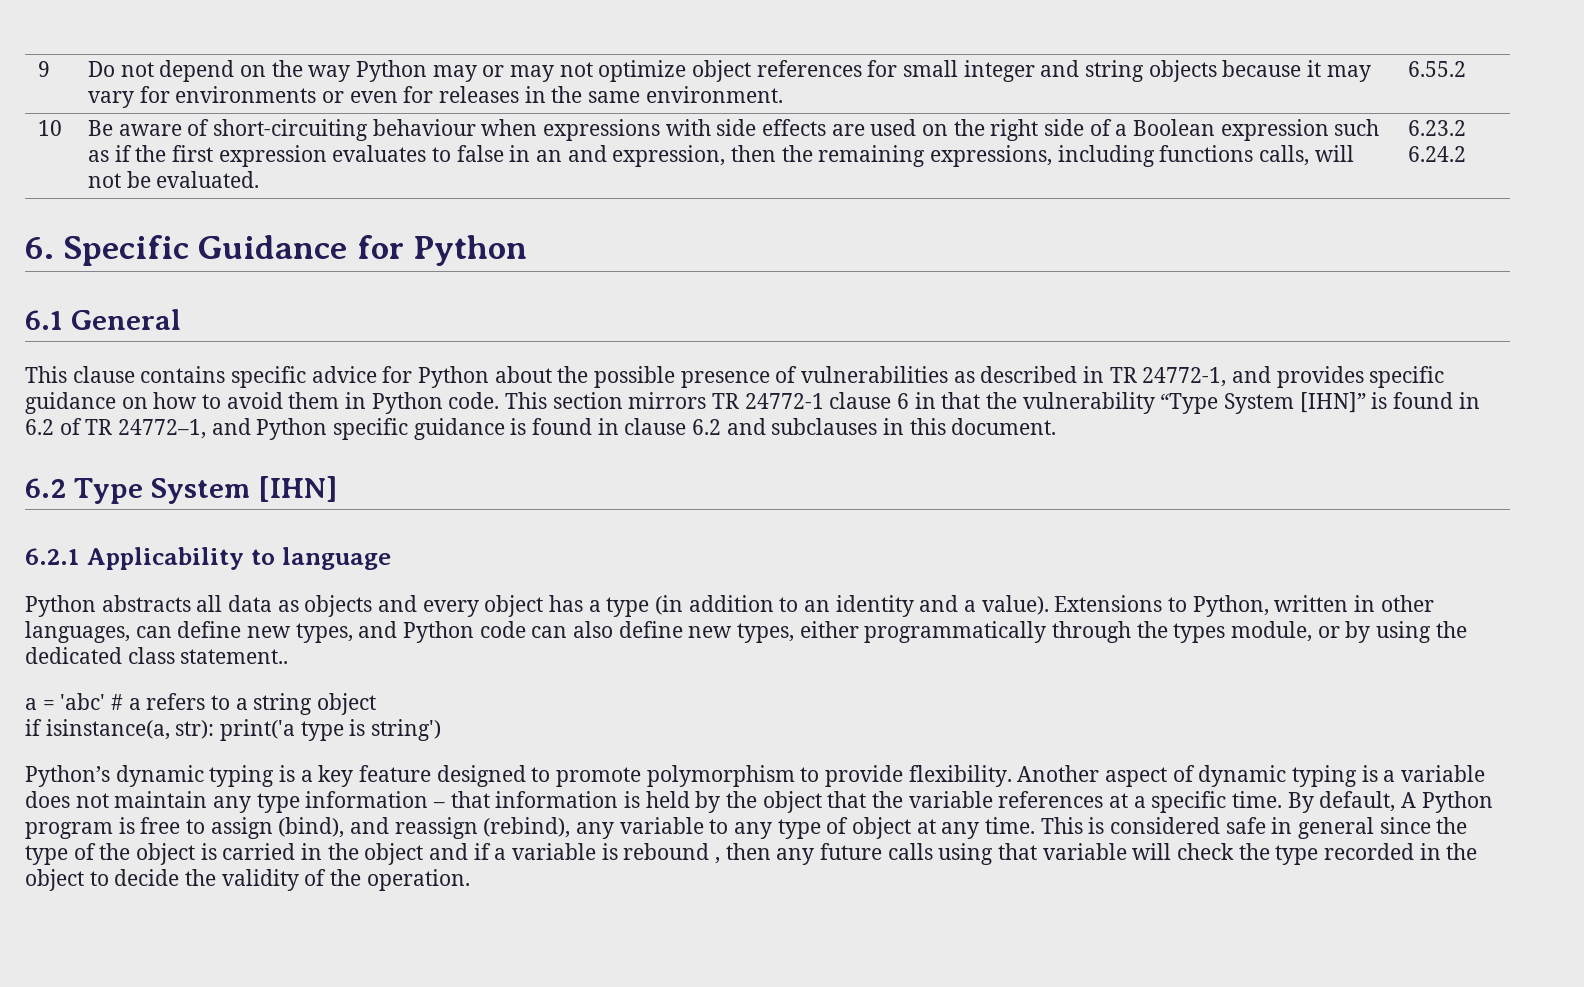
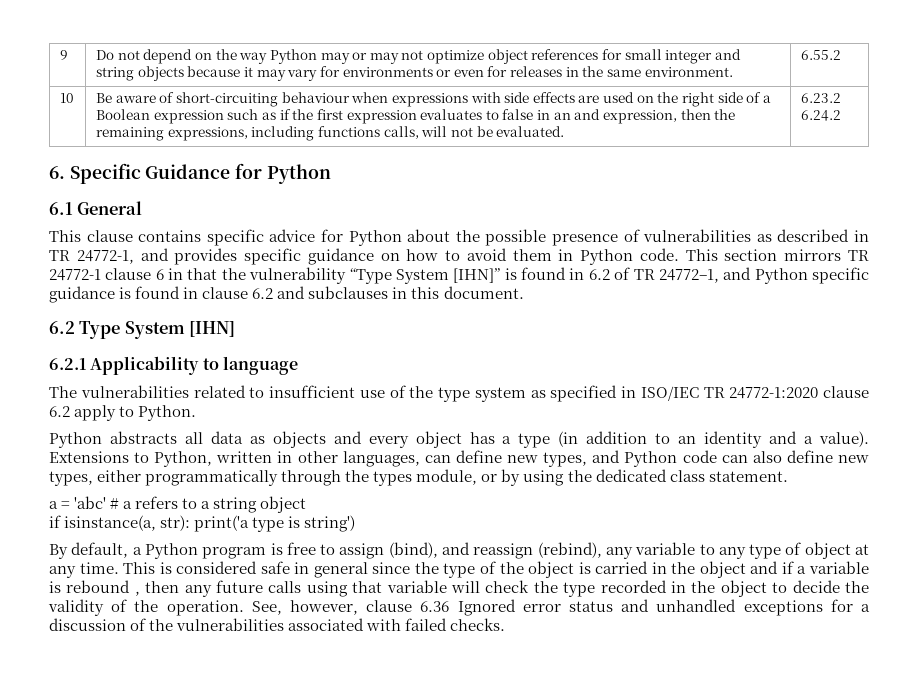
(391, 558) none -> [49,385,869,402] [49,405,197,421] // The vulnerabilities related to insufficient use of the type system as specified in ISO/IEC TR 24772-1:2020 clause 6.2 apply to Python.
[180,649,289,664] statement.. -> [708,471,788,482] statement.
[25,765,1486,787] [25,791,1283,813] Python’s dynamic typing is a key feature designed to promote polymorphism to provide flexibility. Another aspect of dynamic typing is a variable does not maintain any type information – that information is held by the object that the variable references at a specific time. -> (356, 523) none
[1401,792,1417,808] A -> [132,547,142,555] a
(470, 880) none -> [251,599,871,616] [49,618,506,631] See, however, clause 6.36 Ignored error status and unhandled exceptions for a discussion of the vulnerabilities associated with failed checks.

